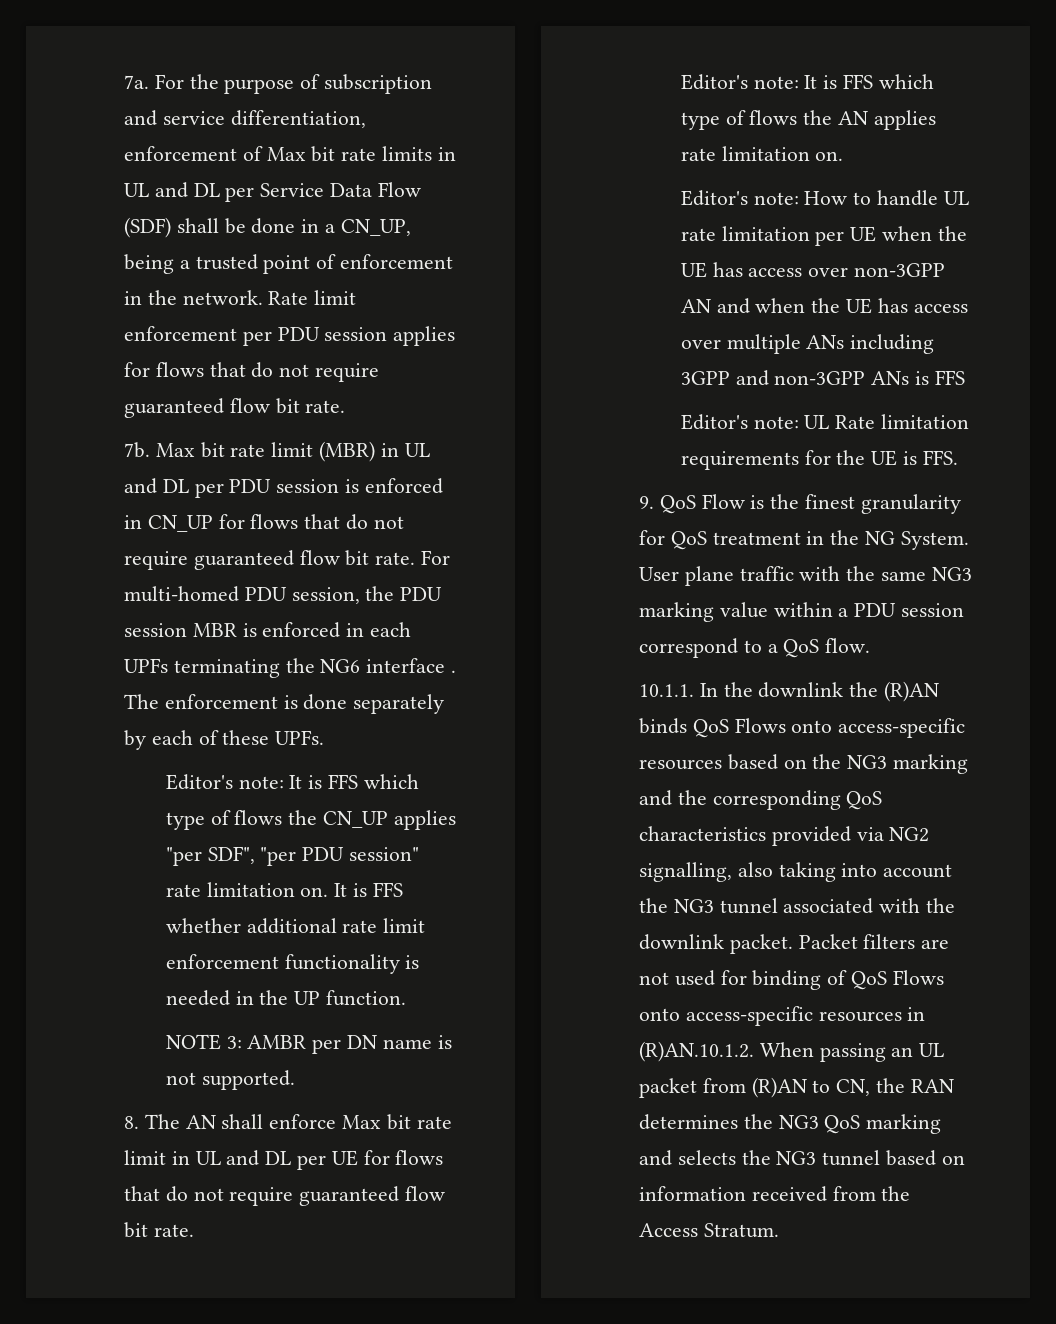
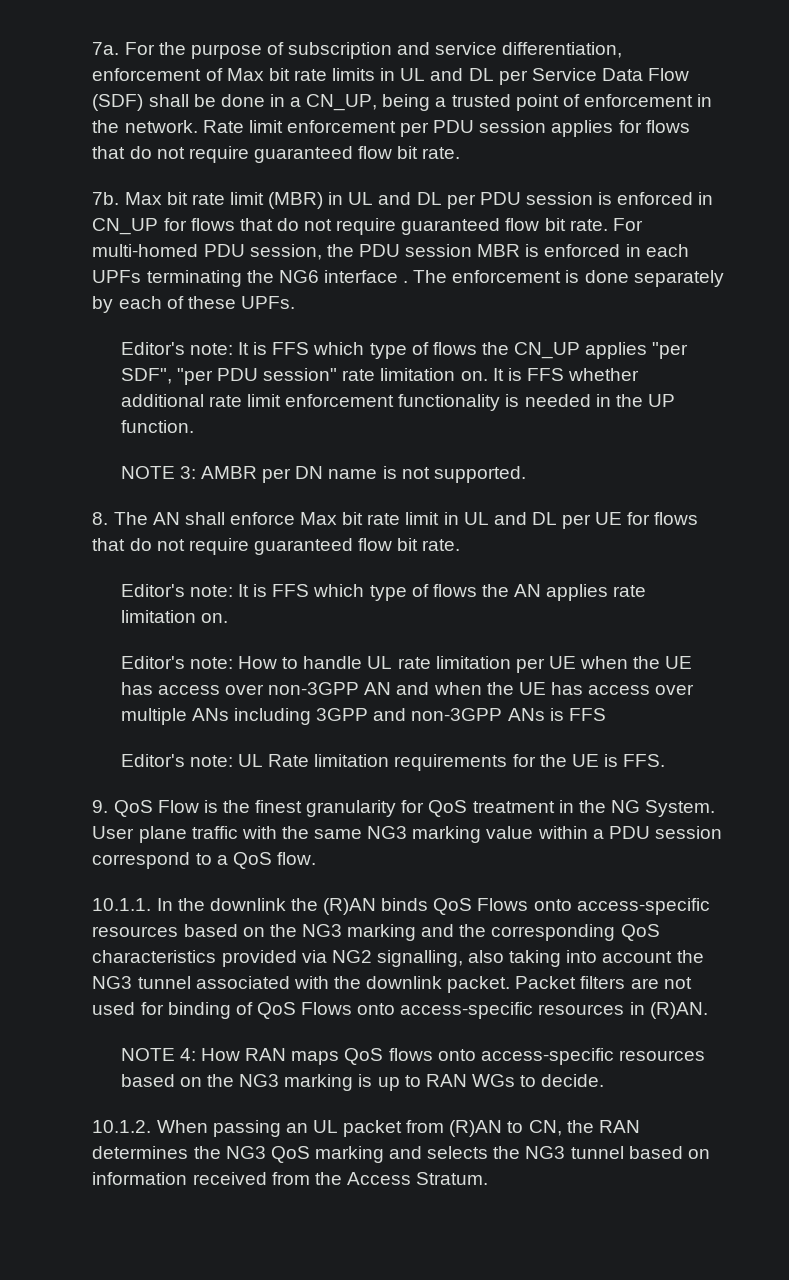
[638,1041,754,1062] (R)AN.10.1.2. -> [649,1002,708,1019] [120,1048,705,1065] [120,1074,605,1091] [92,1120,152,1133] (R)AN. // NOTE 4: How RAN maps QoS flows onto access-specific resources based on the NG3 marking is up to RAN WGs to decide. // 10.1.2.

